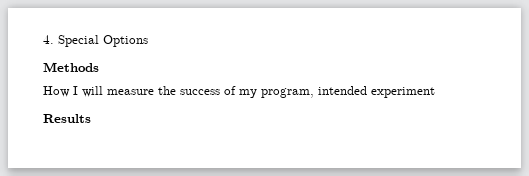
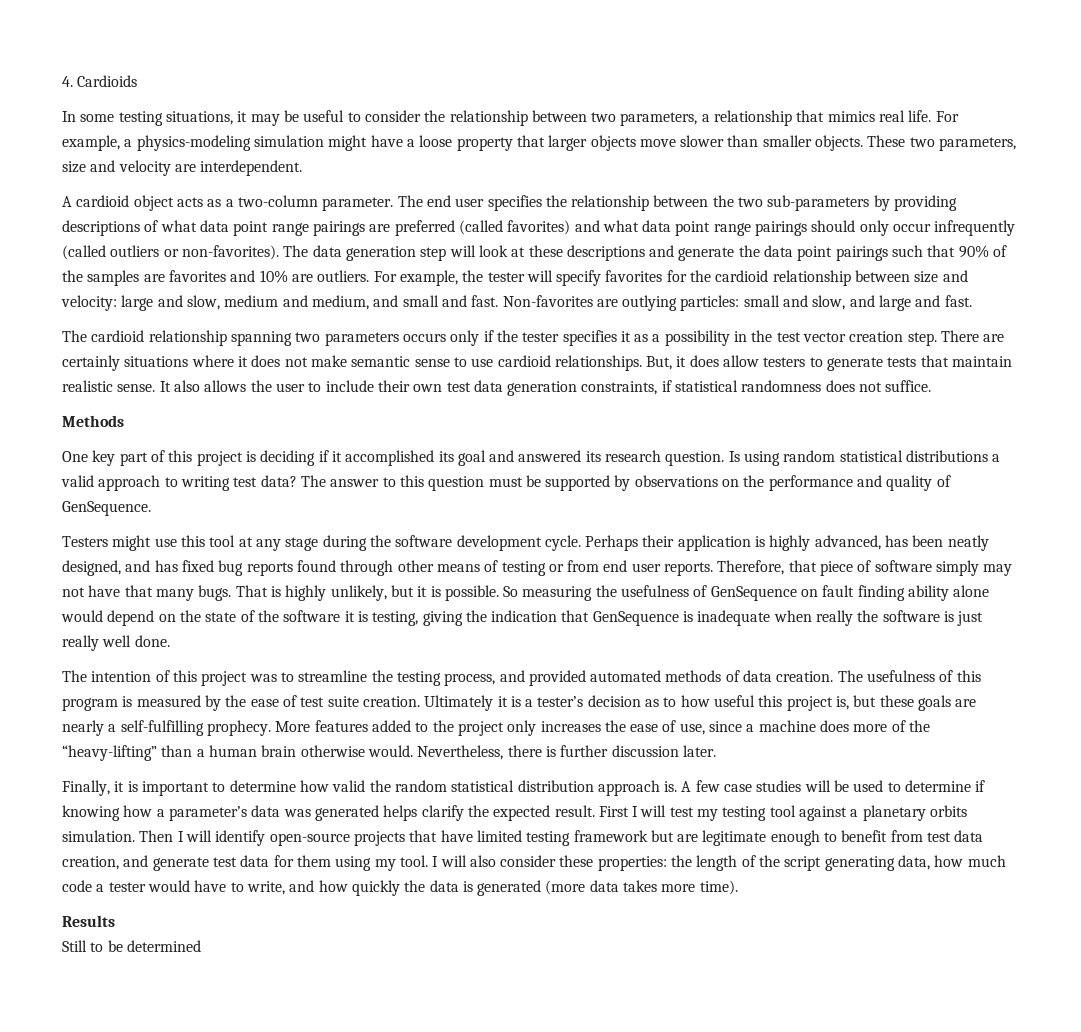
[58,35,148,47] [43,62,99,72] [43,86,435,98] [43,114,91,123] Special Options // Methods // How I will measure the success of my program, intended experiment // Results -> [77,75,138,87] [62,110,959,126] [62,135,1017,151] [62,160,303,176] [62,195,958,211] [62,220,1016,236] [62,245,1008,261] [62,270,968,286] [61,295,972,311] [62,330,1005,346] [62,355,1013,371] [62,380,932,396] [62,415,124,427] [62,450,1001,466] [61,475,951,491] [62,501,151,516] [62,535,989,551] [62,560,1013,576] [62,585,990,601] [61,610,984,626] [62,635,170,651] [62,670,981,686] [62,695,977,711] [62,720,931,736] [62,745,716,761] [62,780,986,796] [62,805,968,821] [62,830,984,846] [62,855,1006,871] [62,880,738,896] [62,915,115,927] [62,940,201,952] Cardioids // In some testing situations, it may be useful to consider the relationship between two parameters, a relationship that mimics real life. For example, a physics-modeling simulation might have a loose property that larger objects move slower than smaller objects. These two parameters, size and velocity are interdependent. // A cardioid object acts as a two-column parameter. The end user specifies the relationship between the two sub-parameters by providing descriptions of what data point range pairings are preferred (called favorites) and what data point range pairings should only occur infrequently (called outliers or non-favorites). The data generation step will look at these descriptions and generate the data point pairings such that 90% of the samples are favorites and 10% are outliers. For example, the tester will specify favorites for the cardioid relationship between size and velocity: large and slow, medium and medium, and small and fast. Non-favorites are outlying particles: small and slow, and large and fast. // The cardioid relationship spanning two parameters occurs only if the tester specifies it as a possibility in the test vector creation step. There are certainly situations where it does not make semantic sense to use cardioid relationships. But, it does allow testers to generate tests that maintain realistic sense. It also allows the user to include their own test data generation constraints, if statistical randomness does not suffice. // Methods // One key part of this project is deciding if it accomplished its goal and answered its research question. Is using random statistical distributions a valid approach to writing test data? The answer to this question must be supported by observations on the performance and quality of GenSequence. // Testers might use this tool at any stage during the software development cycle. Perhaps their application is highly advanced, has been neatly designed, and has fixed bug reports found through other means of testing or from end user reports. Therefore, that piece of software simply may not have that many bugs. That is highly unlikely, but it is possible. So measuring the usefulness of GenSequence on fault finding ability alone would depend on the state of the software it is testing, giving the indication that GenSequence is inadequate when really the software is just really well done. // The intention of this project was to streamline the testing process, and provided automated methods of data creation. The usefulness of this program is measured by the ease of test suite creation. Ultimately it is a tester’s decision as to how useful this project is, but these goals are nearly a self-fulfilling prophecy. More features added to the project only increases the ease of use, since a machine does more of the “heavy-lifting” than a human brain otherwise would. Nevertheless, there is further discussion later. // Finally, it is important to determine how valid the random statistical distribution approach is. A few case studies will be used to determine if knowing how a parameter’s data was generated helps clarify the expected result. First I will test my testing tool against a planetary orbits simulation. Then I will identify open-source projects that have limited testing framework but are legitimate enough to benefit from test data creation, and generate test data for them using my tool. I will also consider these properties: the length of the script generating data, how much code a tester would have to write, and how quickly the data is generated (more data takes more time). // Results // Still to be determined

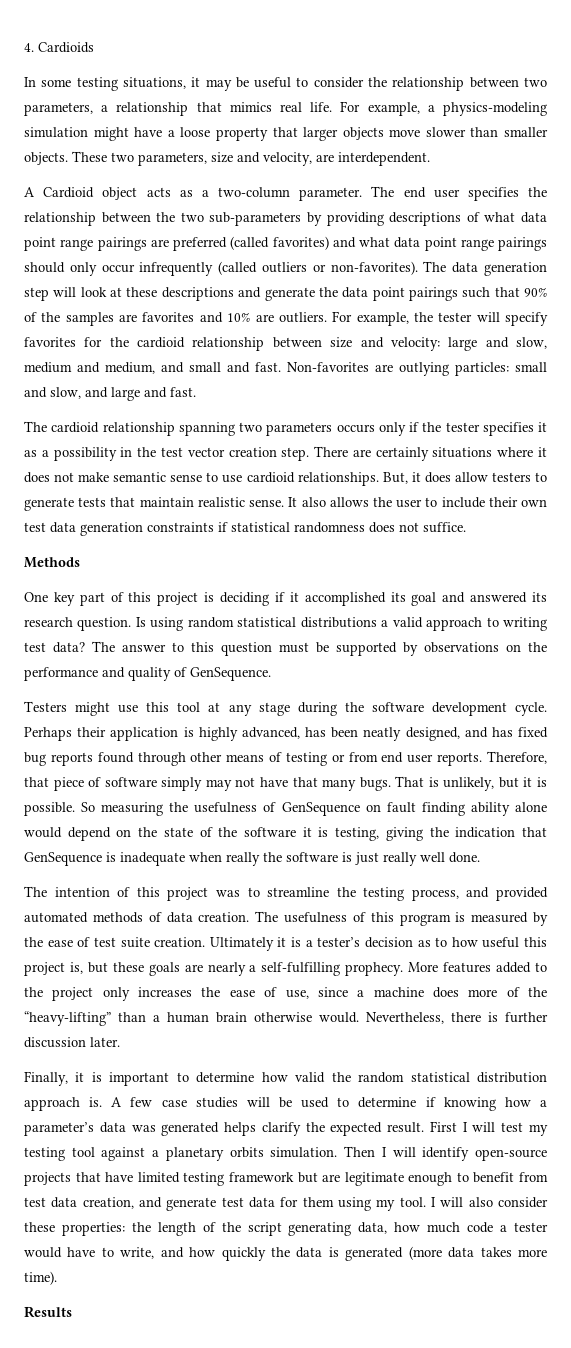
[118,160,171,176] velocity -> [263,152,312,166] velocity,
[76,195,130,207] cardioid -> [43,187,95,198] Cardioid
[581,381,658,395] constraints, -> [147,522,214,532] constraints
[285,585,327,601] highly -> (439, 782) none
[62,940,201,952] // Still to be determined -> (72, 1312) none

